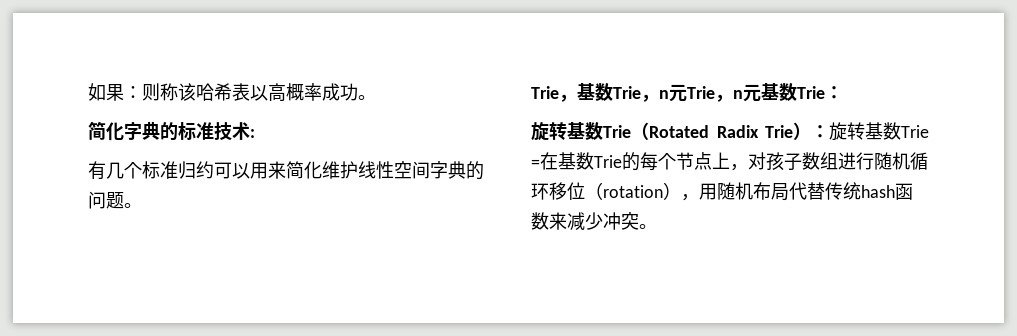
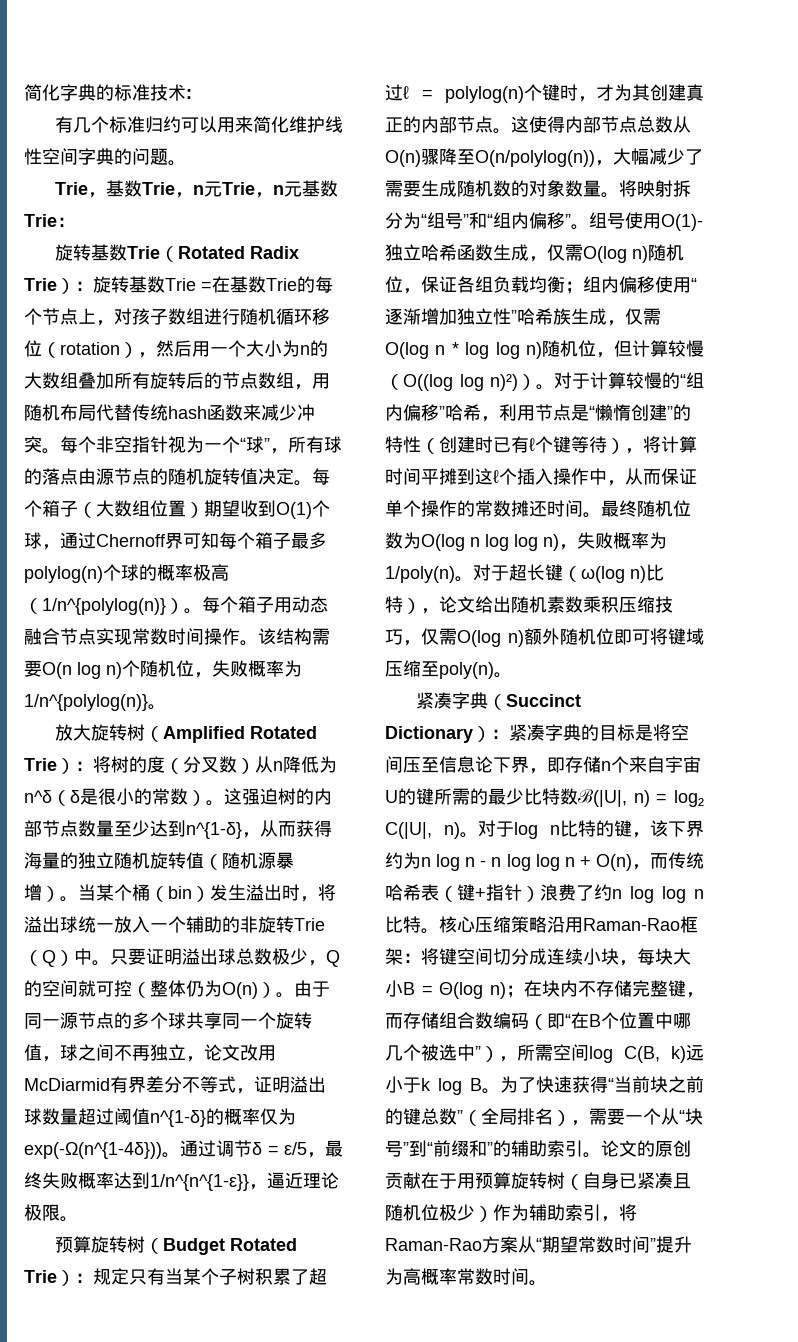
[88,83,376,102] 如果：则称该哈希表以高概率成功。 // -> (24, 92) none
(699, 197) none -> [156,340,328,357] [24,372,312,390] 然后用一个大小为n的大数组叠加所有旋转后的节点数组，
(657, 226) none -> [60,436,342,454] [24,468,330,486] [24,500,330,519] [24,532,327,550] [24,564,229,583] [24,596,328,615] [24,628,330,646] [24,660,302,679] [24,694,166,711] [54,724,317,743] [24,756,337,774] [24,788,332,806] [24,820,332,839] [24,852,294,870] [24,884,336,902] [24,916,325,933] [24,948,340,967] [24,980,330,999] [24,1012,312,1029] [24,1044,276,1062] [24,1076,326,1094] [24,1108,296,1127] [24,1140,343,1159] [24,1172,339,1191] [24,1204,78,1222] [54,1236,297,1255] [24,1268,327,1286] [385,84,704,103] [385,116,691,134] [385,148,703,167] [385,180,691,198] [385,212,703,231] [385,244,684,263] [385,276,697,294] [385,308,661,326] [385,340,704,359] [385,372,704,391] [385,404,691,422] [385,436,697,454] [385,468,697,486] [385,500,691,518] [385,532,667,551] [385,564,664,583] [385,596,673,614] [385,628,704,647] [385,660,512,679] [415,692,581,710] [385,724,689,743] [385,756,701,774] [385,788,704,807] [385,820,704,839] [385,852,704,871] [385,884,704,903] [385,916,698,934] [385,948,691,966] [385,980,704,999] [385,1012,691,1030] [385,1044,704,1063] [385,1076,704,1095] [385,1108,703,1126] [385,1140,691,1158] [385,1172,691,1190] [385,1204,637,1222] [385,1236,692,1253] [385,1268,547,1286] 每个非空指针视为一个“球”，所有球的落点由源节点的随机旋转值决定。每个箱子（大数组位置）期望收到O(1)个球，通过Chernoff界可知每个箱子最多polylog(n)个球的概率极高（1/n^{polylog(n)}）。每个箱子用动态融合节点实现常数时间操作。该结构需要O(n log n)个随机位，失败概率为1/n^{polylog(n)}。 // 放大旋转树（Amplified Rotated Trie）：将树的度（分叉数）从n降低为n^δ（δ是很小的常数）。这强迫树的内部节点数量至少达到n^{1-δ}，从而获得海量的独立随机旋转值（随机源暴增）。当某个桶（bin）发生溢出时，将溢出球统一放入一个辅助的非旋转Trie（Q）中。只要证明溢出球总数极少，Q的空间就可控（整体仍为O(n)）。由于同一源节点的多个球共享同一个旋转值，球之间不再独立，论文改用McDiarmid有界差分不等式，证明溢出球数量超过阈值n^{1-δ}的概率仅为exp(-Ω(n^{1-4δ}))。通过调节δ = ε/5，最终失败概率达到1/n^{n^{1-ε}}，逼近理论极限。 // 预算旋转树（Budget Rotated Trie）：规定只有当某个子树积累了超过ℓ = polylog(n)个键时，才为其创建真正的内部节点。这使得内部节点总数从O(n)骤降至O(n/polylog(n))，大幅减少了需要生成随机数的对象数量。将映射拆分为“组号”和“组内偏移”。组号使用O(1)-独立哈希函数生成，仅需O(log n)随机位，保证各组负载均衡；组内偏移使用“逐渐增加独立性”哈希族生成，仅需O(log n * log log n)随机位，但计算较慢（O((log log n)²)）。对于计算较慢的“组内偏移”哈希，利用节点是“懒惰创建”的特性（创建时已有ℓ个键等待），将计算时间平摊到这ℓ个插入操作中，从而保证单个操作的常数摊还时间。最终随机位数为O(log n log log n)，失败概率为1/poly(n)。对于超长键（ω(log n)比特），论文给出随机素数乘积压缩技巧，仅需O(log n)额外随机位即可将键域压缩至poly(n)。 // 紧凑字典（Succinct Dictionary）：紧凑字典的目标是将空间压至信息论下界，即存储n个来自宇宙U的键所需的最少比特数ℬ(|U|, n) = log₂ C(|U|, n)。对于log n比特的键，该下界约为n log n - n log log n + O(n)，而传统哈希表（键+指针）浪费了约n log log n比特。核心压缩策略沿用Raman-Rao框架：将键空间切分成连续小块，每块大小B = Θ(log n)；在块内不存储完整键，而存储组合数编码（即“在B个位置中哪几个被选中”），所需空间log C(B, k)远小于k log B。为了快速获得“当前块之前的键总数”（全局排名），需要一个从“块号”到“前缀和”的辅助索引。论文的原创贡献在于用预算旋转树（自身已紧凑且随机位极少）作为辅助索引，将Raman-Rao方案从“期望常数时间”提升为高概率常数时间。

